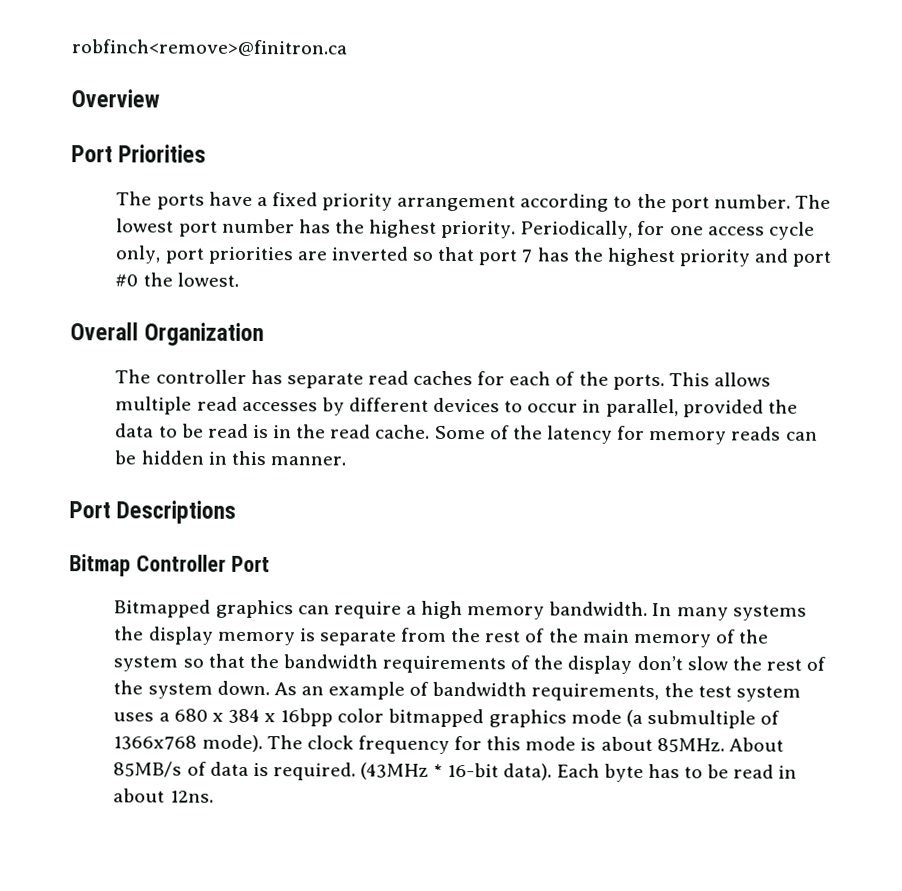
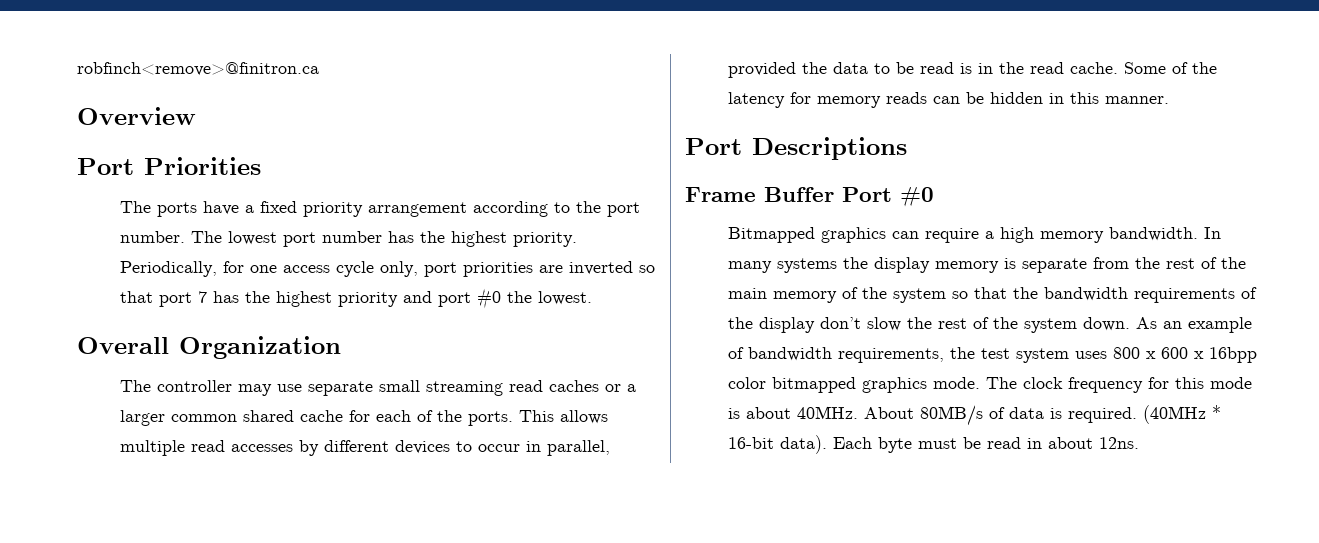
[250,369,474,389] has separate read caches -> [237,380,636,396] [119,410,343,426] may use separate small streaming read caches or a larger common shared cache
[69,554,270,577] Bitmap Controller Port -> [685,187,934,207] Frame Buffer Port #0
[158,708,260,724] a 680 x 384 -> [1112,347,1188,359] 800 x 600
[570,709,781,729] [113,734,263,753] mode (a submultiple of 1366x768 mode). -> [932,377,980,389] mode.
[656,737,784,753] [113,761,183,778] 85MHz. About 85MB/s -> [796,405,983,426] 40MHz. About 80MB/s
[360,762,430,780] (43MHz -> [1142,405,1206,424] (40MHz
[647,763,704,779] has to -> [917,438,957,449] must

